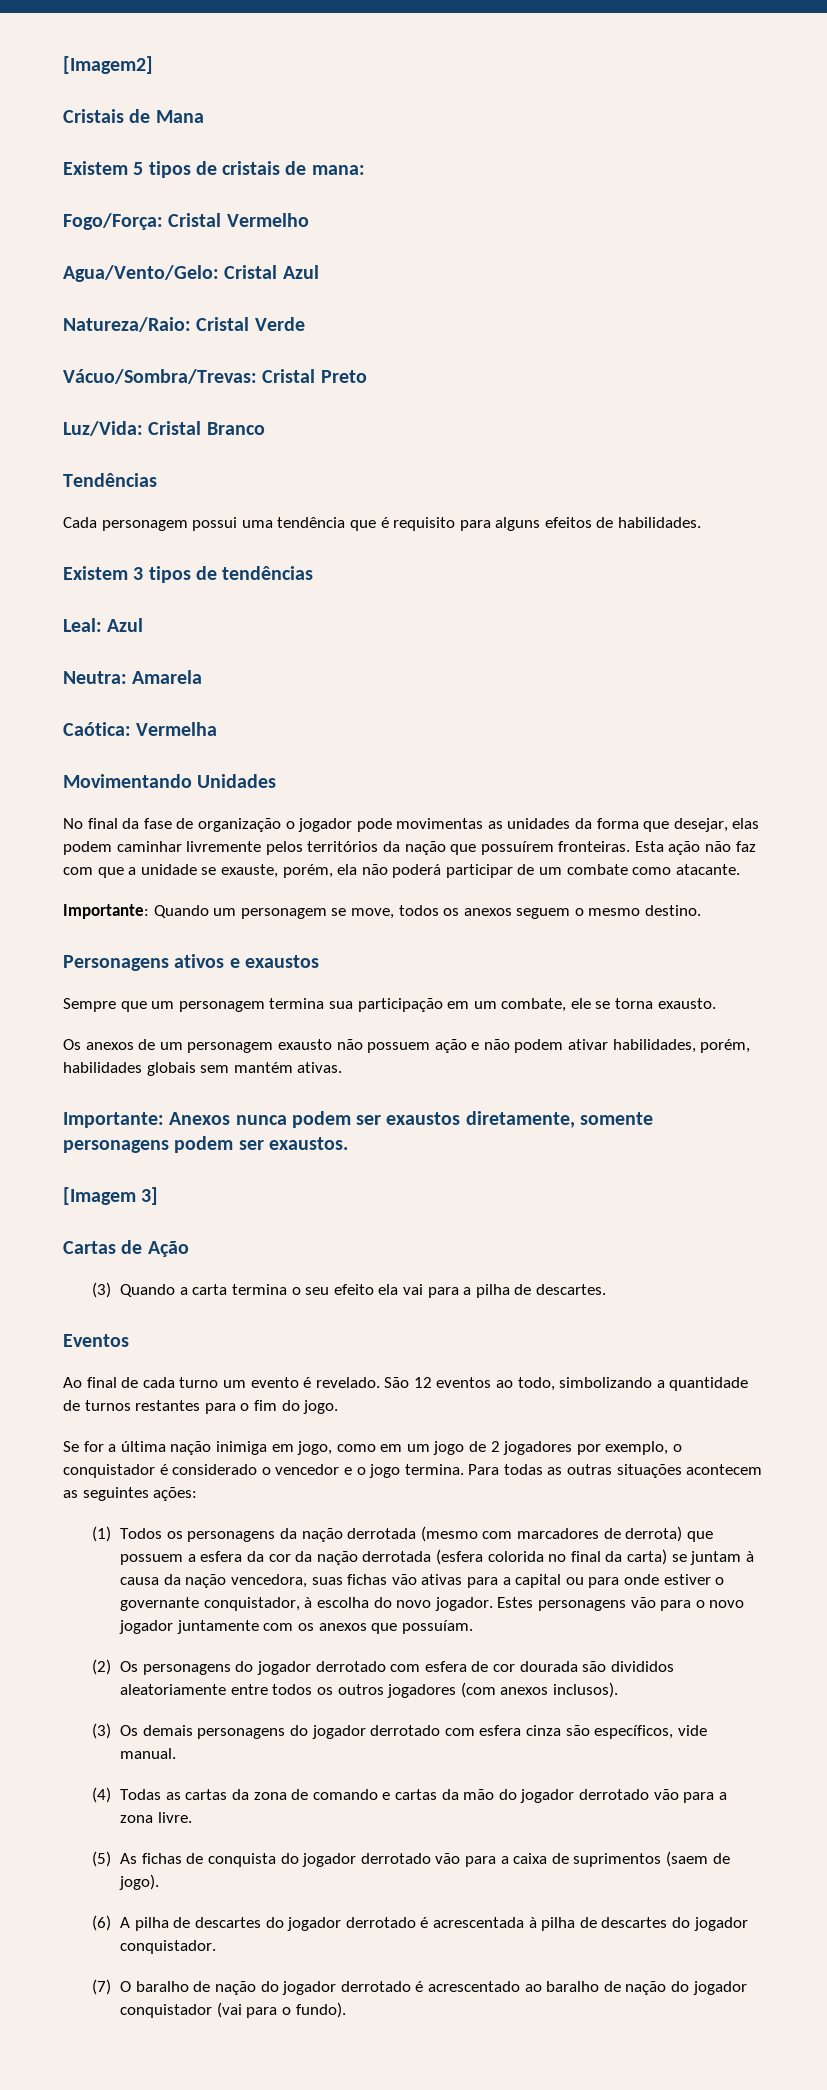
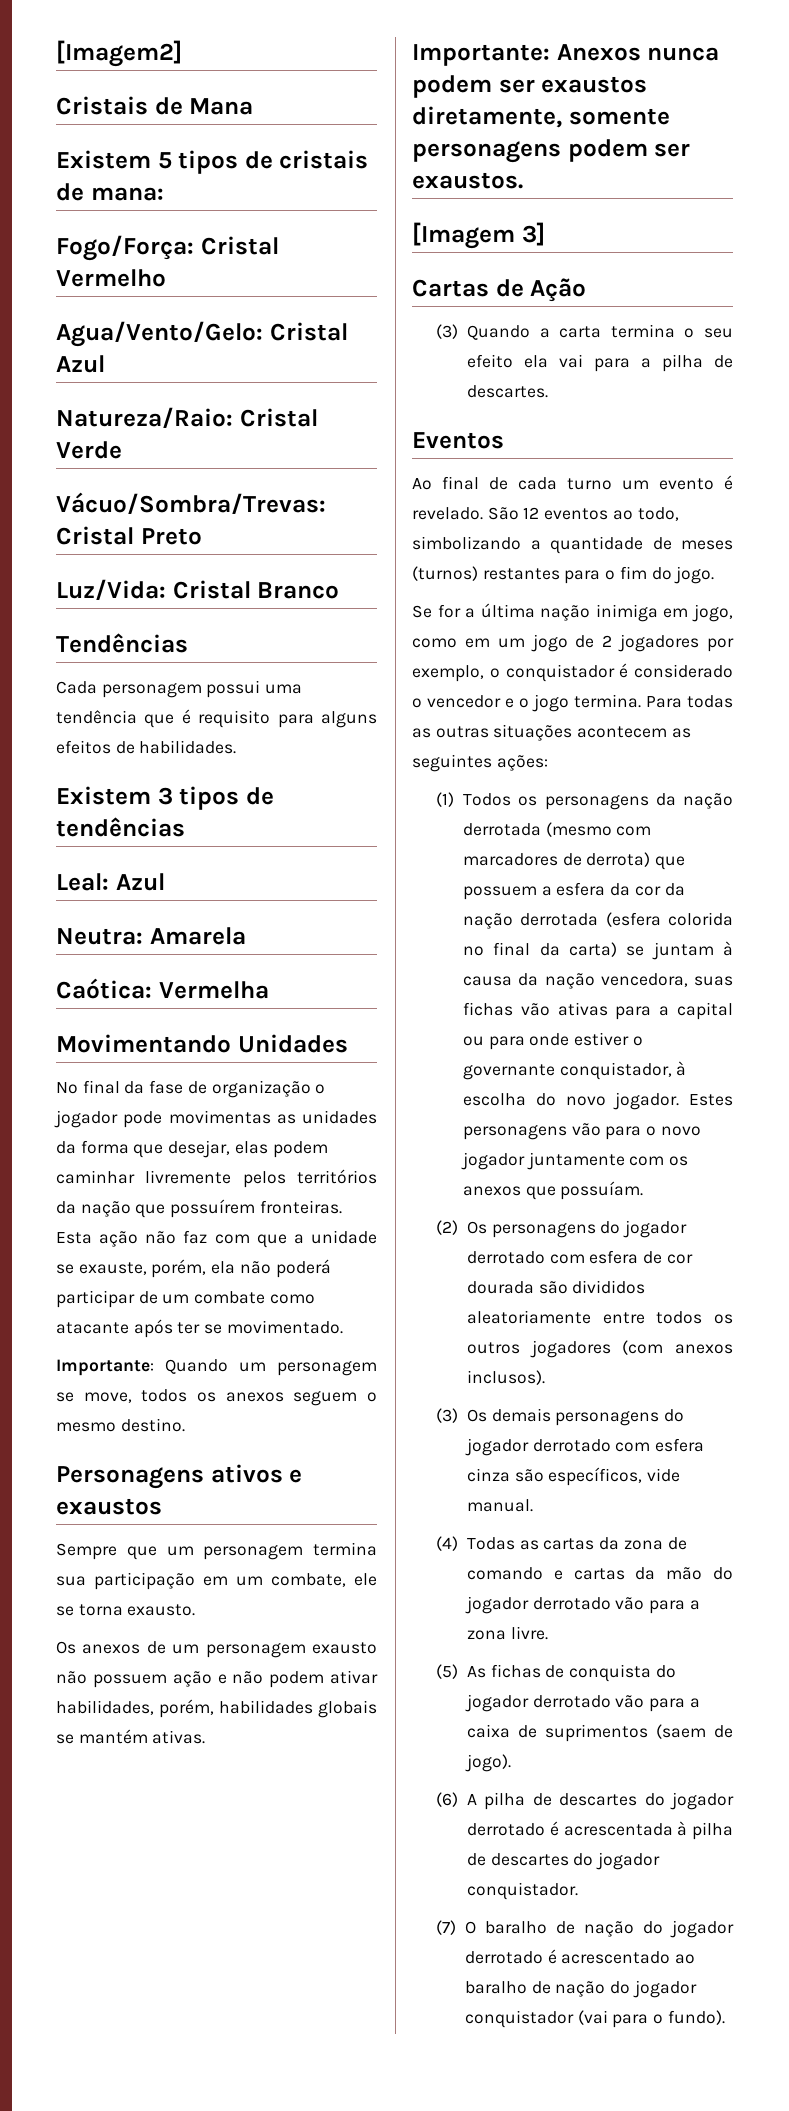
[675,864,740,875] atacante. -> [56,1319,343,1338] atacante após ter se movimentado.
[200,1065,230,1073] sem -> [56,1734,74,1744] se
[84,1400,131,1411] turnos -> [681,540,733,550] [412,566,478,581] meses (turnos)

